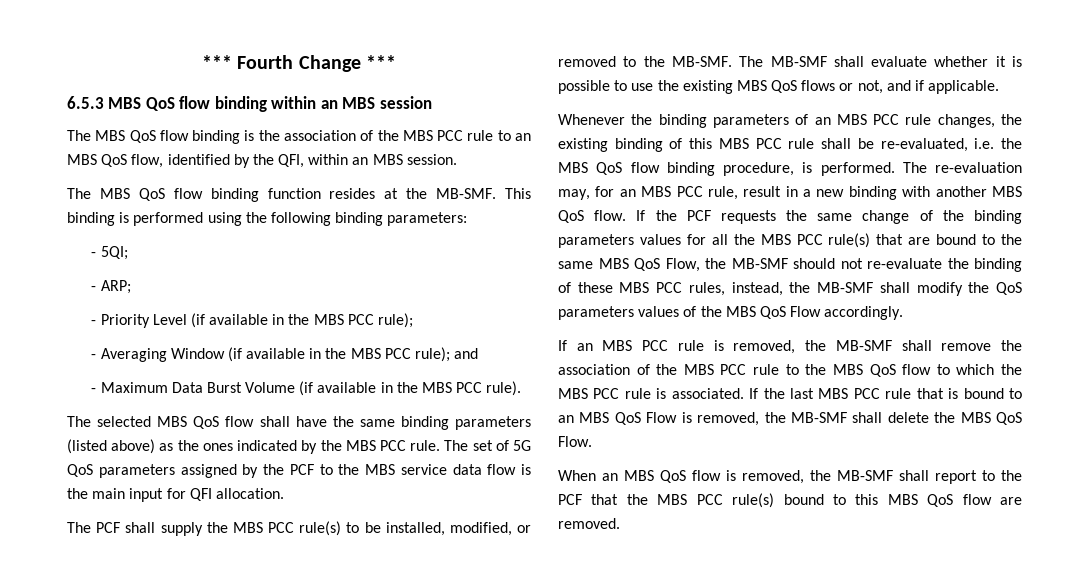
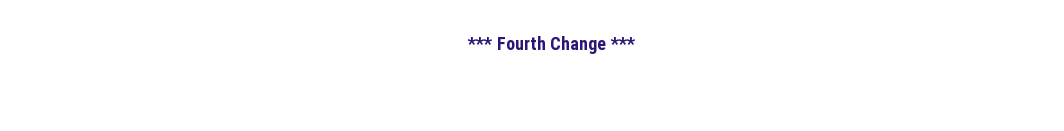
[67,96,432,112] [67,130,531,144] [67,154,457,168] [67,188,531,202] [67,212,468,226] [91,246,128,260] [91,280,131,294] [91,313,414,328] [91,347,479,362] [91,381,522,396] [67,416,531,430] [67,439,531,454] [67,464,531,478] [67,488,284,502] [67,521,531,536] [558,56,1022,67] [558,80,1000,94] [558,114,1022,128] [558,138,1022,152] [558,162,1022,176] [558,186,1022,200] [558,210,1022,224] [558,233,1023,248] [558,258,1022,272] [558,282,1022,296] [558,306,904,320] [558,340,1022,354] [558,364,1023,377] [558,388,1022,399] [558,412,1022,426] [558,436,592,447] [558,470,1022,484] [558,493,1023,508] [558,518,620,529] // 6.5.3 MBS QoS flow binding within an MBS session // The MBS QoS flow binding is the association of the MBS PCC rule to an MBS QoS flow, identified by the QFI, within an MBS session. // The MBS QoS flow binding function resides at the MB-SMF. This binding is performed using the following binding parameters: // - 5QI; // - ARP; // - Priority Level (if available in the MBS PCC rule); // - Averaging Window (if available in the MBS PCC rule); and // - Maximum Data Burst Volume (if available in the MBS PCC rule). // The selected MBS QoS flow shall have the same binding parameters (listed above) as the ones indicated by the MBS PCC rule. The set of 5G QoS parameters assigned by the PCF to the MBS service data flow is the main input for QFI allocation. // The PCF shall supply the MBS PCC rule(s) to be installed, modified, or removed to the MB-SMF. The MB-SMF shall evaluate whether it is possible to use the existing MBS QoS flows or not, and if applicable. // Whenever the binding parameters of an MBS PCC rule changes, the existing binding of this MBS PCC rule shall be re-evaluated, i.e. the MBS QoS flow binding procedure, is performed. The re-evaluation may, for an MBS PCC rule, result in a new binding with another MBS QoS flow. If the PCF requests the same change of the binding parameters values for all the MBS PCC rule(s) that are bound to the same MBS QoS Flow, the MB-SMF should not re-evaluate the binding of these MBS PCC rules, instead, the MB-SMF shall modify the QoS parameters values of the MBS QoS Flow accordingly. // If an MBS PCC rule is removed, the MB-SMF shall remove the association of the MBS PCC rule to the MBS QoS flow to which the MBS PCC rule is associated. If the last MBS PCC rule that is bound to an MBS QoS Flow is removed, the MB-SMF shall delete the MBS QoS Flow. // When an MBS QoS flow is removed, the MB-SMF shall report to the PCF that the MBS PCC rule(s) bound to this MBS QoS flow are removed. -> (636, 43) none

